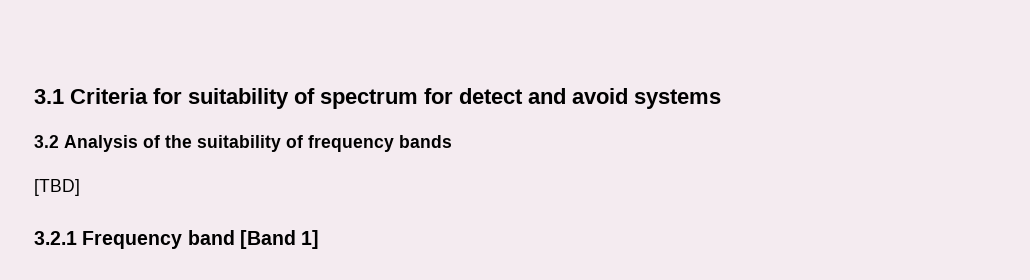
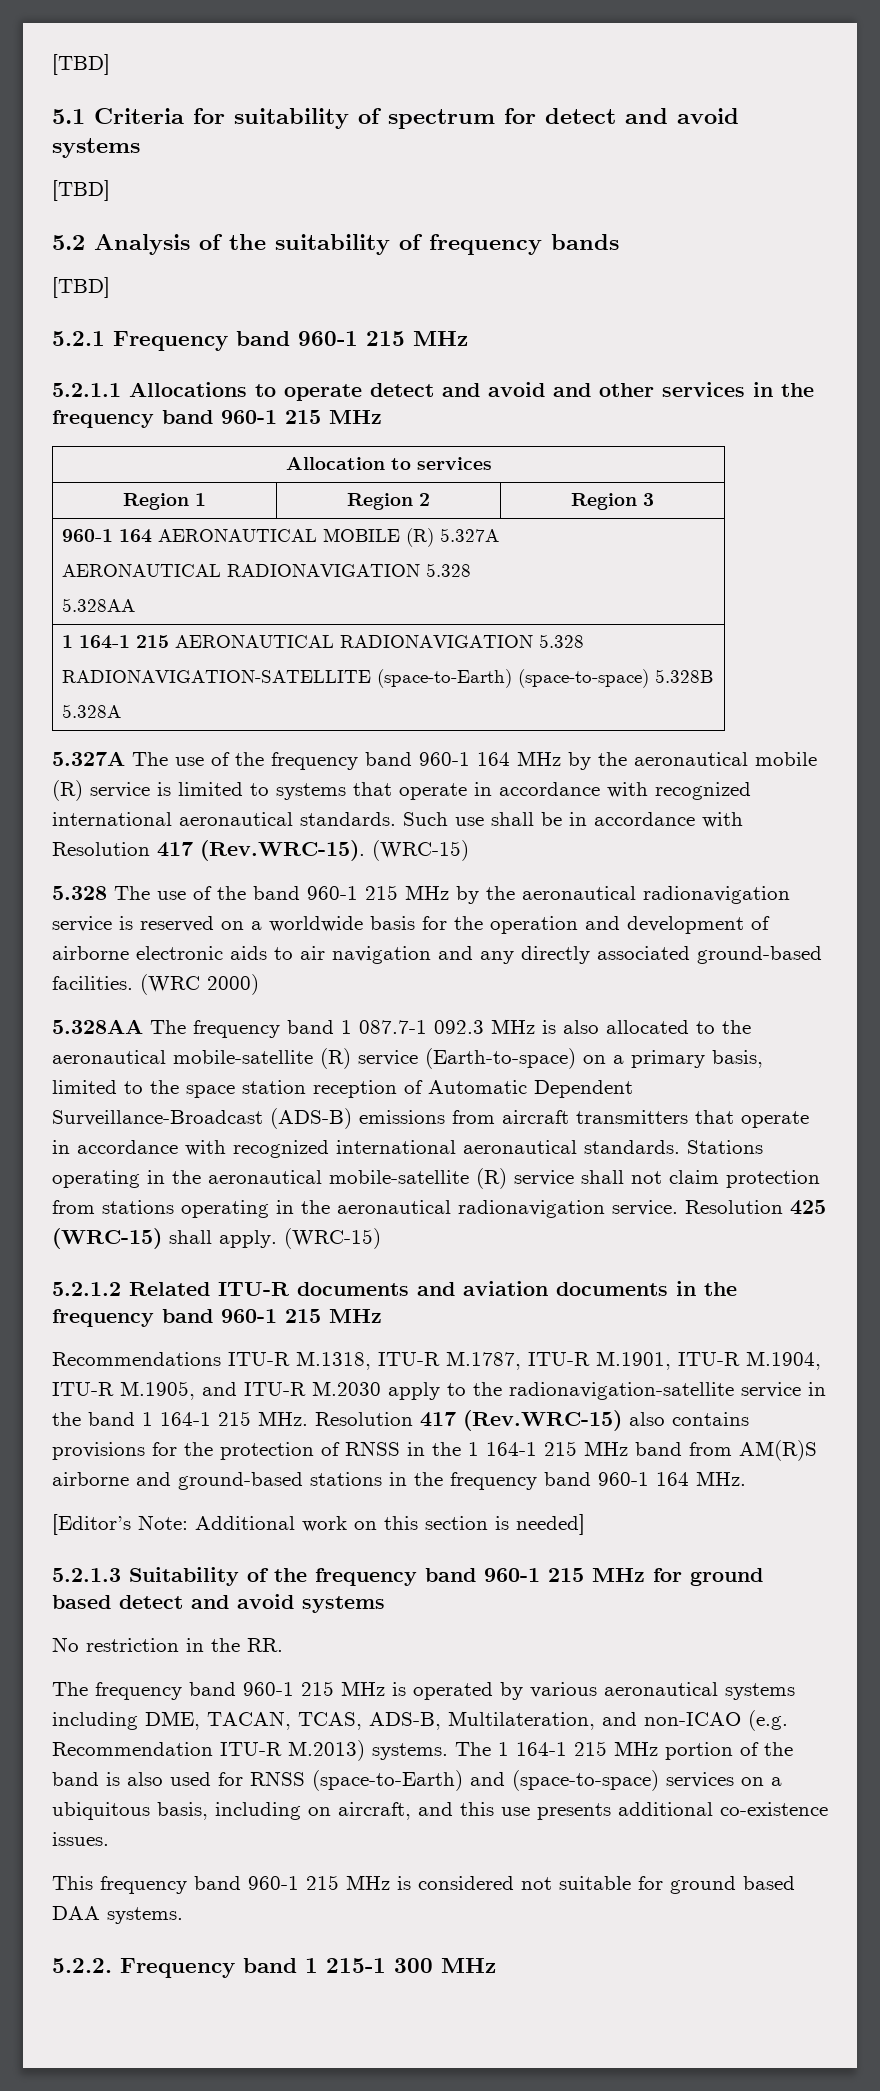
[34,89,64,104] 3.1 -> [52,54,110,75] [52,109,85,124] [TBD] // 5.1
[34,135,59,148] 3.2 -> [52,180,110,201] [52,235,85,250] [TBD] // 5.2
[34,230,320,249] 3.2.1 Frequency band [Band 1] -> [52,331,468,351] [52,382,814,401] [52,410,382,428] [285,457,492,470] [123,493,206,510] [347,493,430,510] [571,493,654,510] [61,528,499,547] [61,563,471,577] [61,598,135,612] [61,634,584,649] [61,669,713,688] [61,704,121,718] [52,751,817,770] [52,780,751,801] [52,812,743,828] [52,840,469,861] [52,885,790,904] [52,916,770,934] [52,946,822,964] [52,974,259,995] [52,1019,751,1038] [52,1048,763,1069] [52,1080,633,1098] [52,1108,809,1129] [52,1140,763,1158] [52,1168,820,1189] [52,1200,826,1218] [52,1228,381,1249] [52,1281,737,1296] [52,1309,382,1327] [52,1351,821,1370] [52,1381,826,1400] [52,1410,749,1431] [52,1440,817,1461] [52,1471,746,1490] [52,1514,585,1535] [52,1567,763,1586] [52,1594,385,1613] [52,1637,283,1652] [52,1681,795,1700] [52,1710,788,1731] [52,1740,793,1761] [52,1770,782,1791] [52,1802,828,1820] [52,1832,109,1846] [52,1875,795,1894] [52,1906,183,1924] [52,1958,496,1978] 5.2.1 Frequency band 960-1 215 MHz // 5.2.1.1 Allocations to operate detect and avoid and other services in the frequency band 960-1 215 MHz // Allocation to services // Region 1 | Region 2 | Region 3 // 960-1 164 AERONAUTICAL MOBILE (R) 5.327A // AERONAUTICAL RADIONAVIGATION 5.328 // 5.328AA // 1 164-1 215 AERONAUTICAL RADIONAVIGATION 5.328 // RADIONAVIGATION-SATELLITE (space-to-Earth) (space-to-space) 5.328B // 5.328A // 5.327A The use of the frequency band 960-1 164 MHz by the aeronautical mobile (R) service is limited to systems that operate in accordance with recognized international aeronautical standards. Such use shall be in accordance with Resolution 417 (Rev.WRC-15). (WRC-15) // 5.328 The use of the band 960-1 215 MHz by the aeronautical radionavigation service is reserved on a worldwide basis for the operation and development of airborne electronic aids to air navigation and any directly associated ground-based facilities. (WRC 2000) // 5.328AA The frequency band 1 087.7-1 092.3 MHz is also allocated to the aeronautical mobile-satellite (R) service (Earth-to-space) on a primary basis, limited to the space station reception of Automatic Dependent Surveillance-Broadcast (ADS-B) emissions from aircraft transmitters that operate in accordance with recognized international aeronautical standards. Stations operating in the aeronautical mobile-satellite (R) service shall not claim protection from stations operating in the aeronautical radionavigation service. Resolution 425 (WRC-15) shall apply. (WRC-15) // 5.2.1.2 Related ITU-R documents and aviation documents in the frequency band 960-1 215 MHz // Recommendations ITU-R M.1318, ITU-R M.1787, ITU-R M.1901, ITU-R M.1904, ITU-R M.1905, and ITU-R M.2030 apply to the radionavigation-satellite service in the band 1 164-1 215 MHz. Resolution 417 (Rev.WRC-15) also contains provisions for the protection of RNSS in the 1 164-1 215 MHz band from AM(R)S airborne and ground-based stations in the frequency band 960-1 164 MHz. // [Editor’s Note: Additional work on this section is needed] // 5.2.1.3 Suitability of the frequency band 960-1 215 MHz for ground based detect and avoid systems // No restriction in the RR. // The frequency band 960-1 215 MHz is operated by various aeronautical systems including DME, TACAN, TCAS, ADS-B, Multilateration, and non-ICAO (e.g. Recommendation ITU-R M.2013) systems. The 1 164-1 215 MHz portion of the band is also used for RNSS (space-to-Earth) and (space-to-space) services on a ubiquitous basis, including on aircraft, and this use presents additional co-existence issues. // This frequency band 960-1 215 MHz is considered not suitable for ground based DAA systems. // 5.2.2. Frequency band 1 215-1 300 MHz

